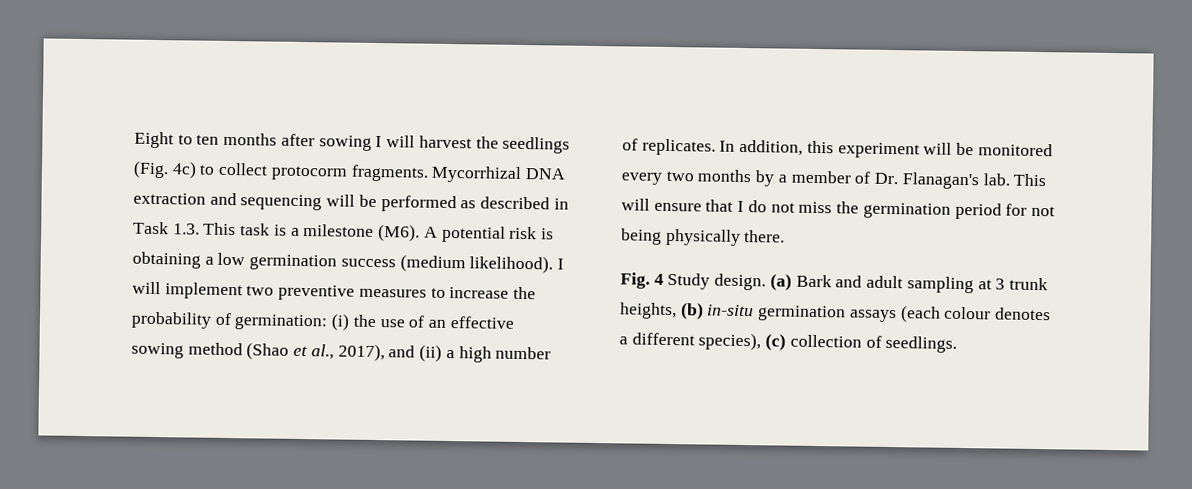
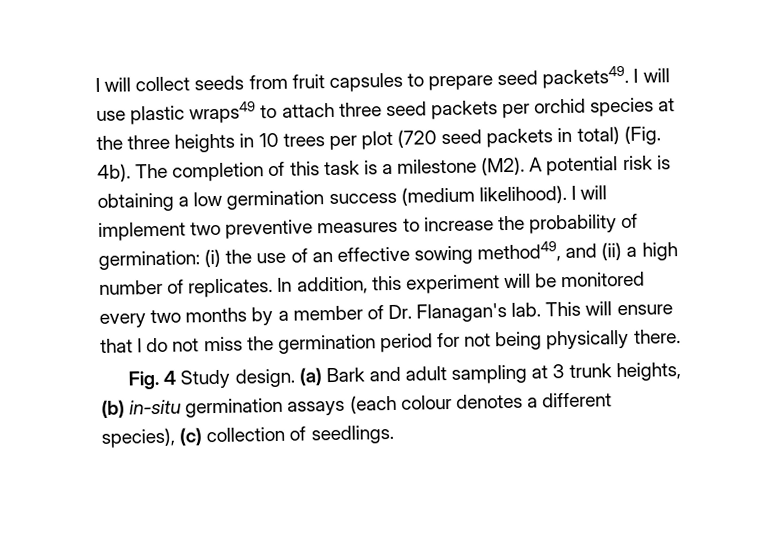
[134,131,571,154] [133,160,567,183] [133,192,569,213] [133,221,237,236] Eight to ten months after sowing I will harvest the seedlings (Fig. 4c) to collect protocorm fragments. Mycorrhizal DNA extraction and sequencing will be performed as described in Task 1.3. This -> [95,65,670,93] [96,97,676,125] [96,125,661,153] [97,161,320,182] I will collect seeds from fruit capsules to prepare seed packets49. I will use plastic wraps49 to attach three seed packets per orchid species at the three heights in 10 trees per plot (720 seed packets in total) (Fig. 4b). The completion of this
[378,224,421,242] (M6). -> [481,156,526,176] (M2).
[187,342,385,362] method (Shao et al., 2017), -> [477,241,562,263] method49,

